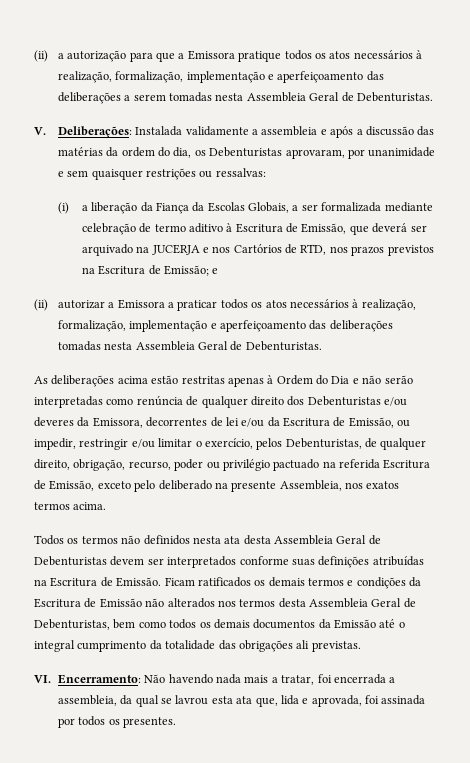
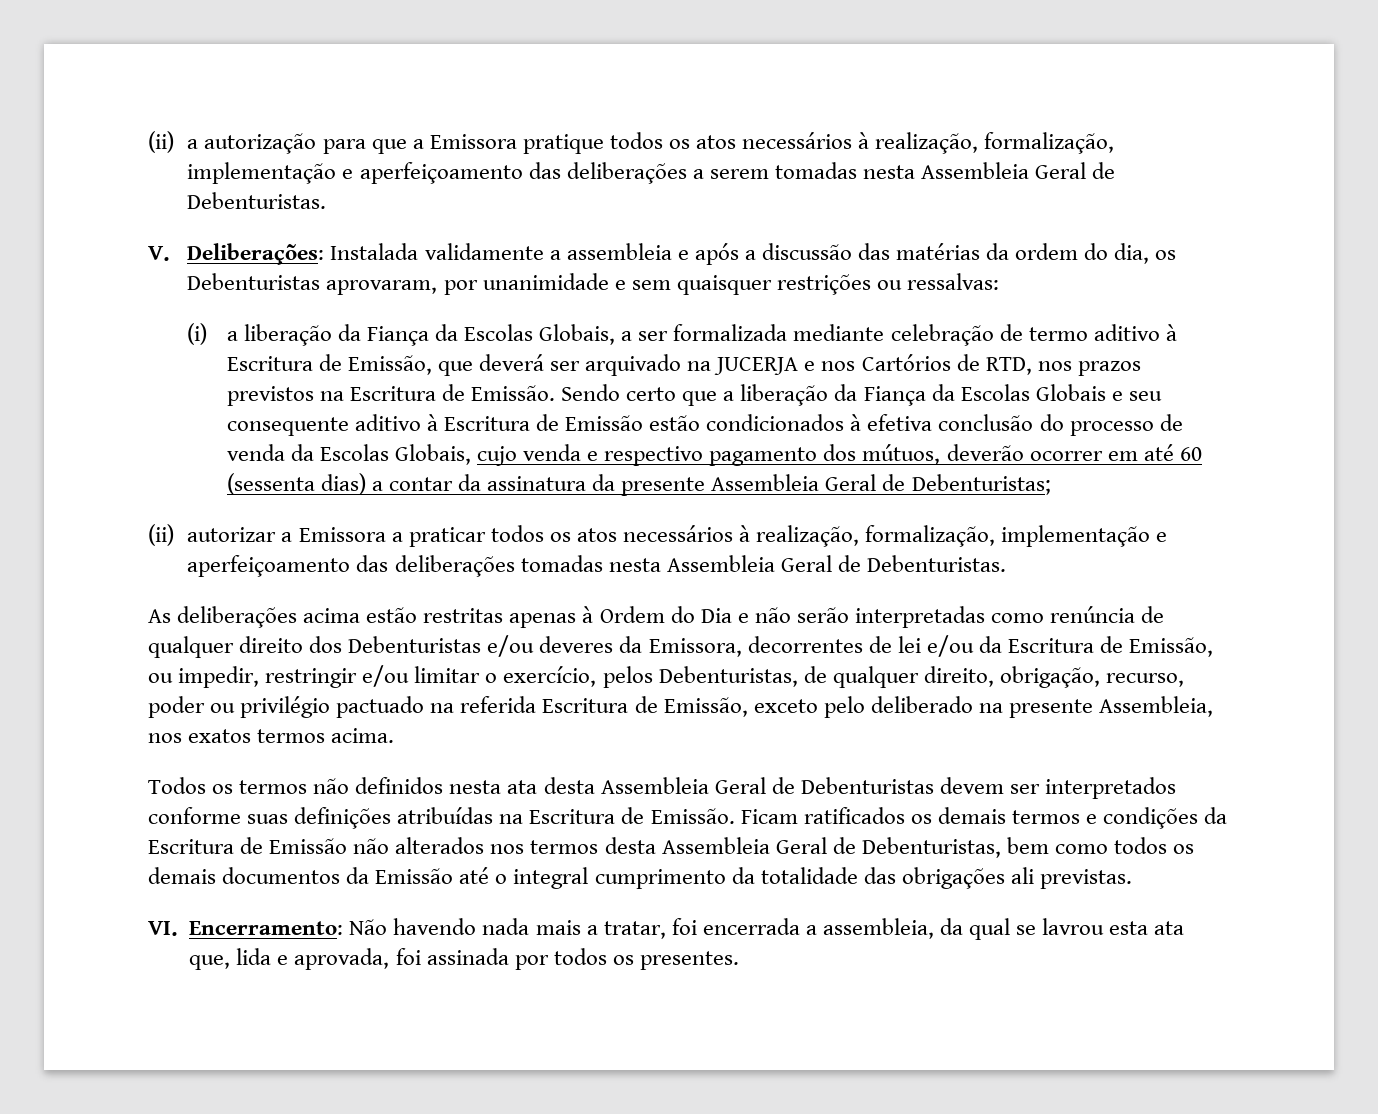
[163,265,219,276] Emissão; e -> [470,384,1162,406] [226,414,1183,436] [226,444,1202,466] [226,473,1051,496] Emissão. Sendo certo que a liberação da Fiança da Escolas Globais e seu consequente aditivo à Escritura de Emissão estão condicionados à efetiva conclusão do processo de venda da Escolas Globais, cujo venda e respectivo pagamento dos mútuos, deverão ocorrer em até 60 (sessenta dias) a contar da assinatura da presente Assembleia Geral de Debenturistas;

